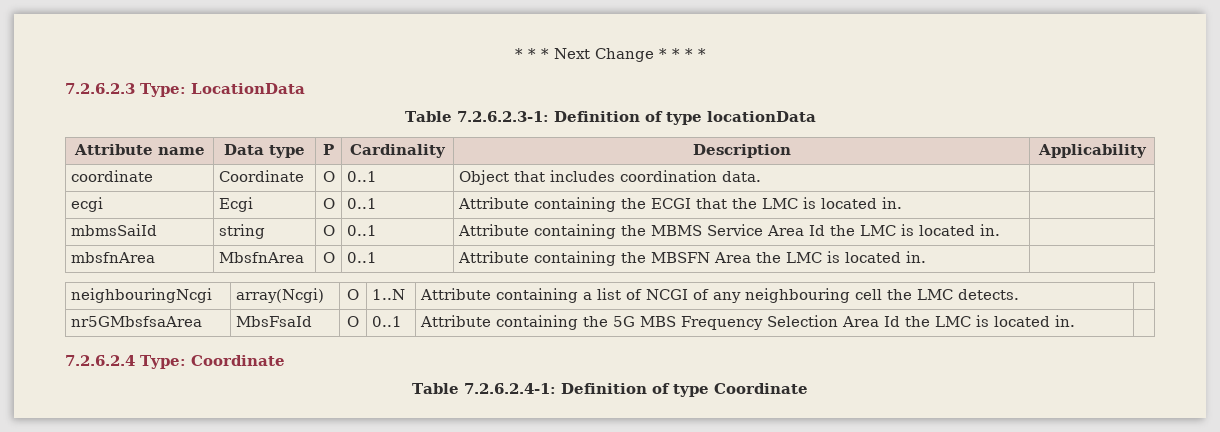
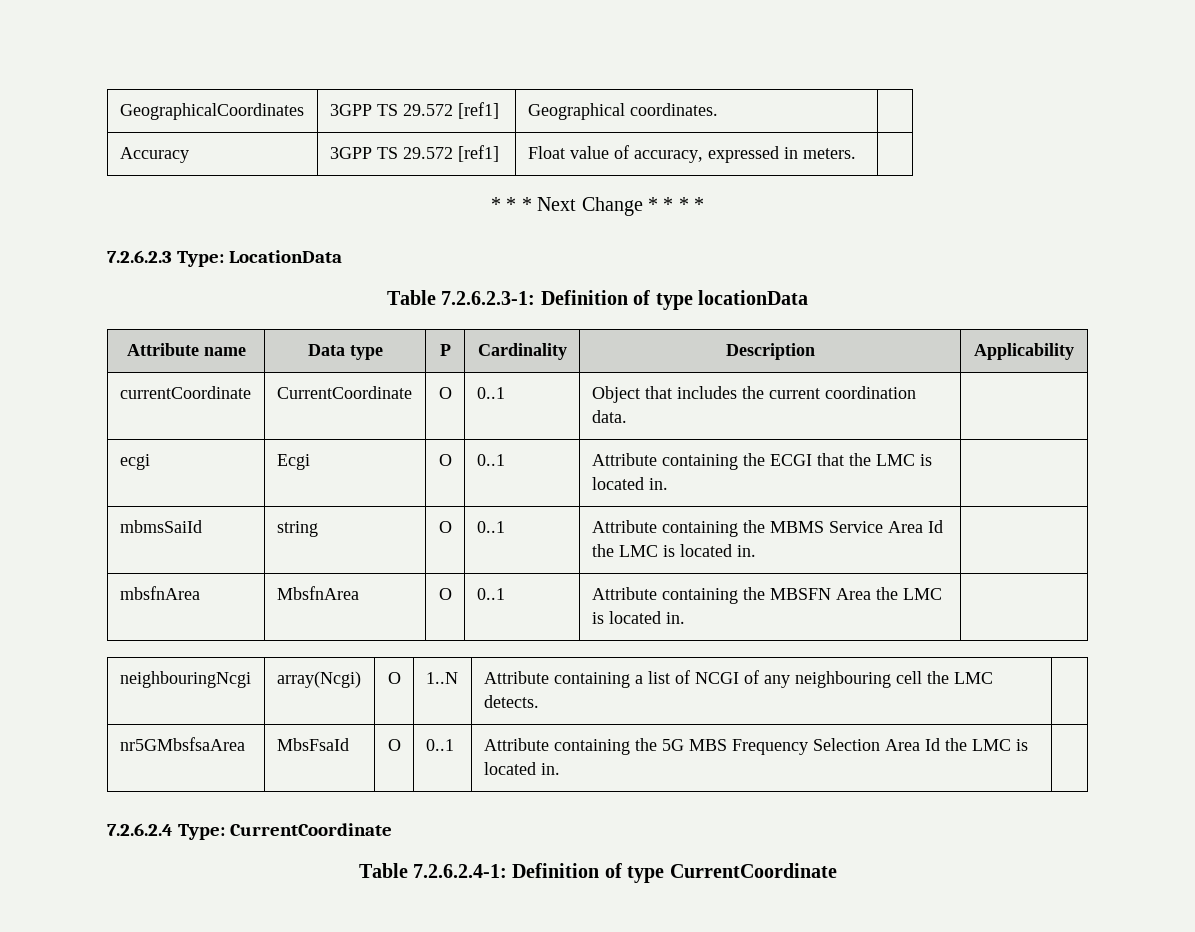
(514, 53) none -> [119,103,304,120] [329,102,499,119] [527,103,718,120] [119,147,189,163] [329,145,499,162] [527,145,856,163] GeographicalCoordinates | 3GPP TS 29.572 [ref1] | Geographical coordinates. | // Accuracy | 3GPP TS 29.572 [ref1] | Float value of accuracy, expressed in meters. | //
[71,170,154,182] [219,170,305,182] coordinate | Coordinate -> [119,386,251,399] [276,386,412,399] currentCoordinate | CurrentCoordinate
(616, 176) none -> [741,386,820,399] the current
[190,355,285,366] Coordinate -> [230,823,393,836] CurrentCoordinate
[713,383,808,394] Coordinate -> [669,863,837,878] CurrentCoordinate

